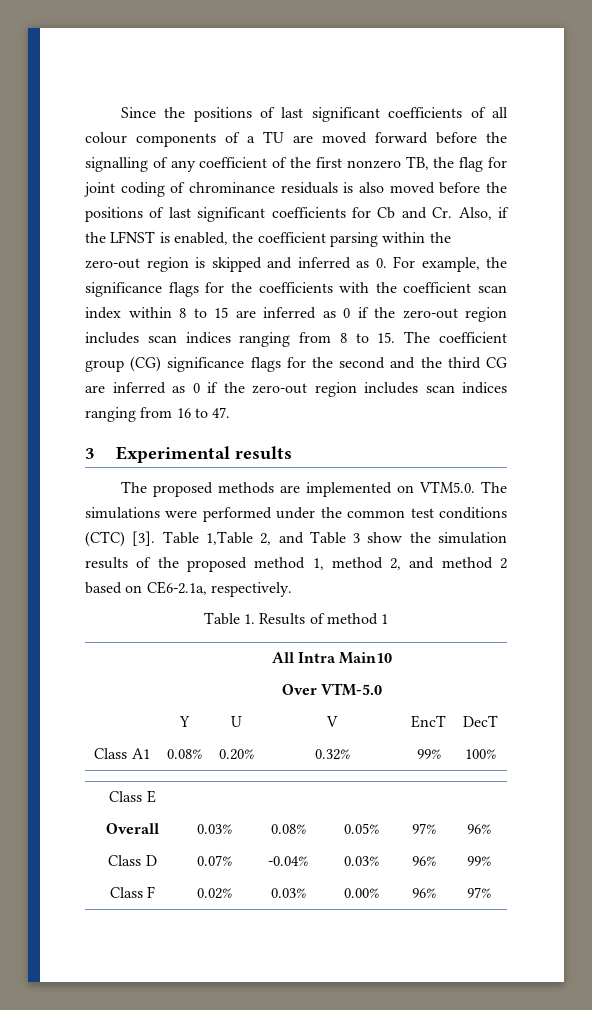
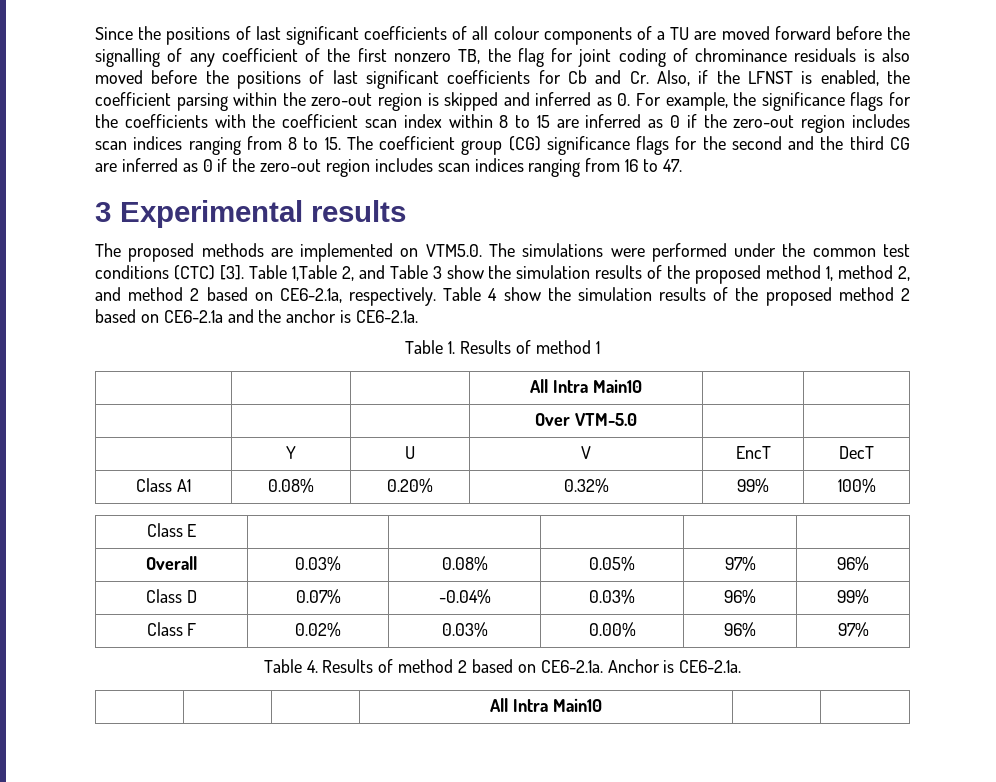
(292, 589) none -> [443,287,910,306] [95,309,419,323] Table 4 show the simulation results of the proposed method 2 based on CE6-2.1a and the anchor is CE6-2.1a.
(491, 892) none -> [263,659,742,673] [490,698,602,712] // Table 4. Results of method 2 based on CE6-2.1a. Anchor is CE6-2.1a. // | | | All Intra Main10 | |

